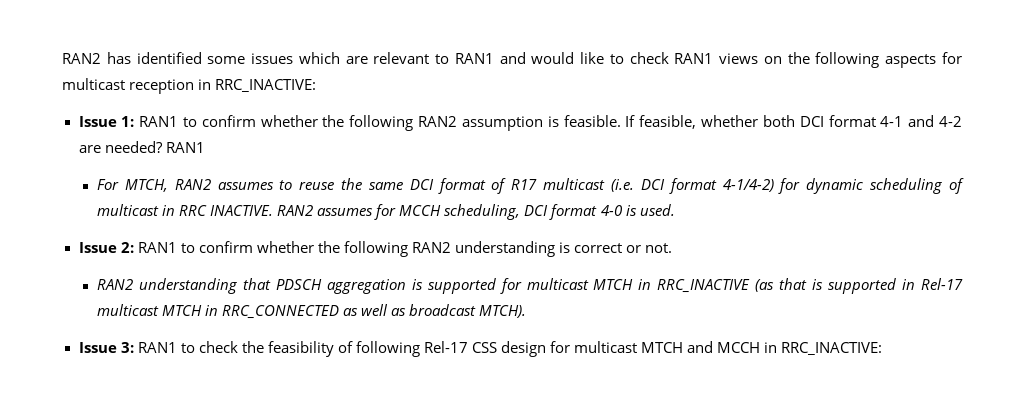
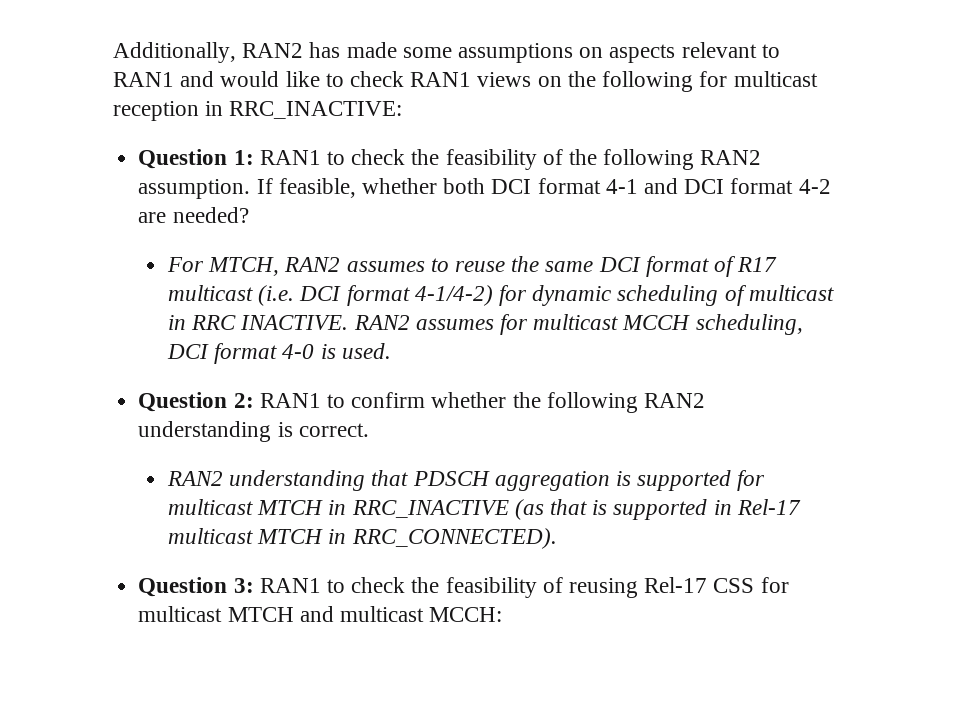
(62, 58) none -> [113,42,236,63] Additionally,
[136,52,368,64] identified some issues which are -> [346,42,676,63] made some assumptions on aspects
[885,54,937,68] aspects -> (694, 81) none
[78,116,117,127] Issue -> [138,149,228,169] Question
[201,115,621,131] confirm whether the following RAN2 assumption is feasible. -> [351,149,762,170] [138,179,251,199] check the feasibility of the following RAN2 assumption.
(935, 121) none -> [684,178,794,194] DCI format
[165,142,205,153] RAN1 -> (249, 215) none
(397, 212) none -> [533,314,619,330] multicast
[78,242,117,253] Issue -> [138,392,228,412] Question
[574,243,673,253] correct or not. -> [298,423,369,437] correct.
[222,304,527,319] [78,342,117,353] RRC_CONNECTED as well as broadcast MTCH). // Issue -> [351,528,557,549] [138,577,228,597] RRC_CONNECTED). // Question
[355,341,420,357] following -> [568,578,638,598] reusing
[501,341,547,357] design -> (755, 585) none
[717,342,883,355] MCCH in RRC_INACTIVE: -> [339,606,503,622] multicast MCCH:

